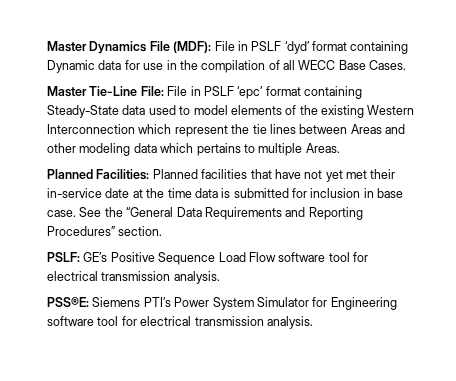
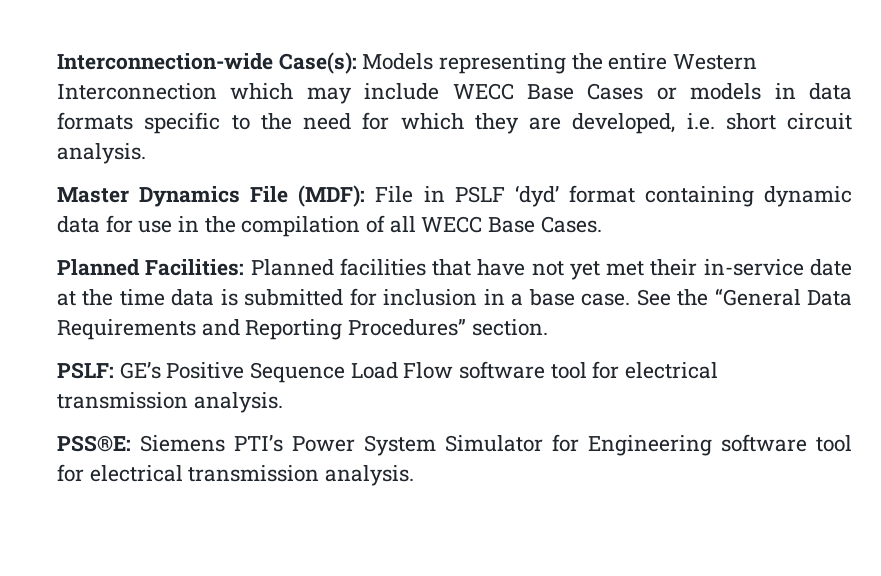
(47, 46) none -> [57,52,758,74] [57,83,852,104] [57,112,852,134] [57,143,146,164] Interconnection-wide Case(s): Models representing the entire Western Interconnection which may include WECC Base Cases or models in data formats specific to the need for which they are developed, i.e. short circuit analysis. //
[47,60,95,73] Dynamic -> [764,186,853,207] dynamic
[47,86,362,99] [47,105,415,118] [47,124,405,137] [47,143,340,156] // Master Tie-Line File: File in PSLF ‘epc’ format containing Steady-State data used to model elements of the existing Western Interconnection which represent the tie lines between Areas and other modeling data which pertains to multiple Areas. -> (602, 224) none
(374, 193) none -> [511,293,524,306] a

